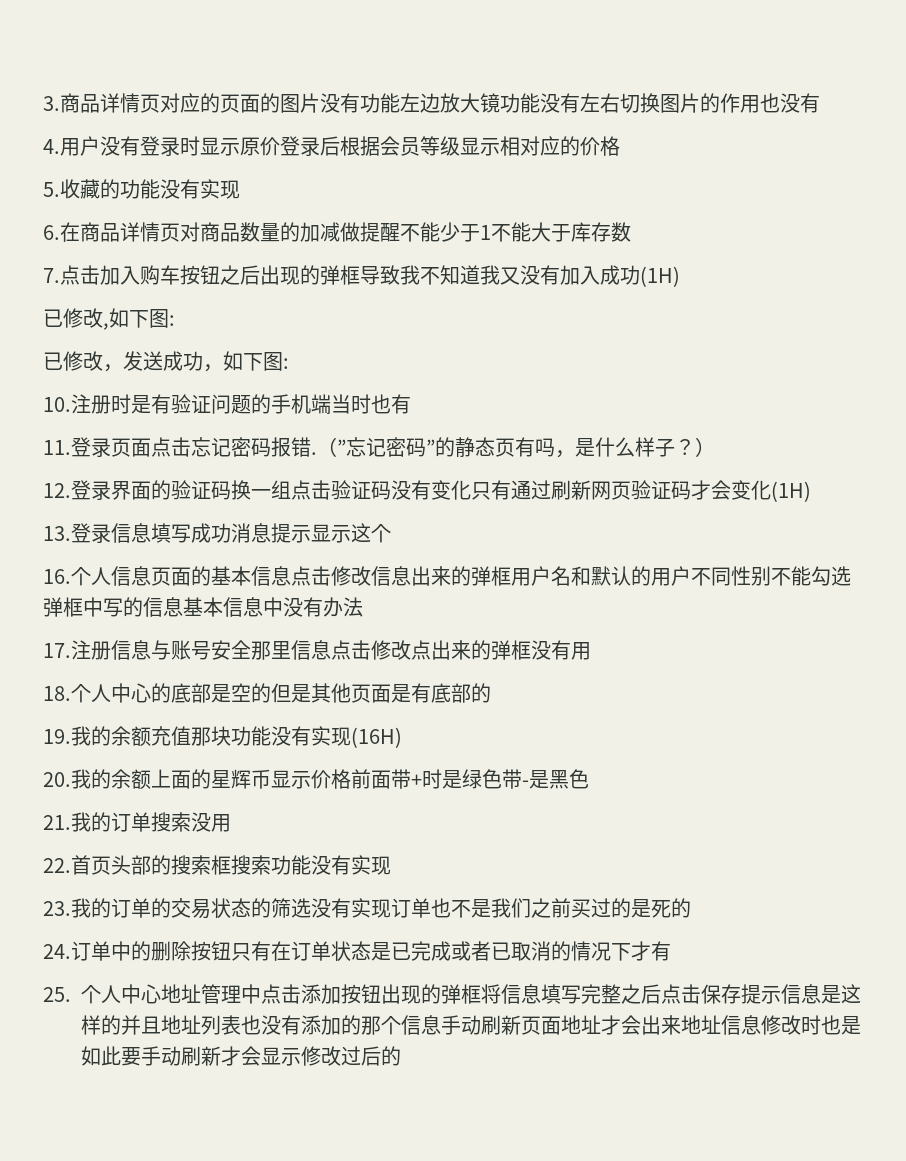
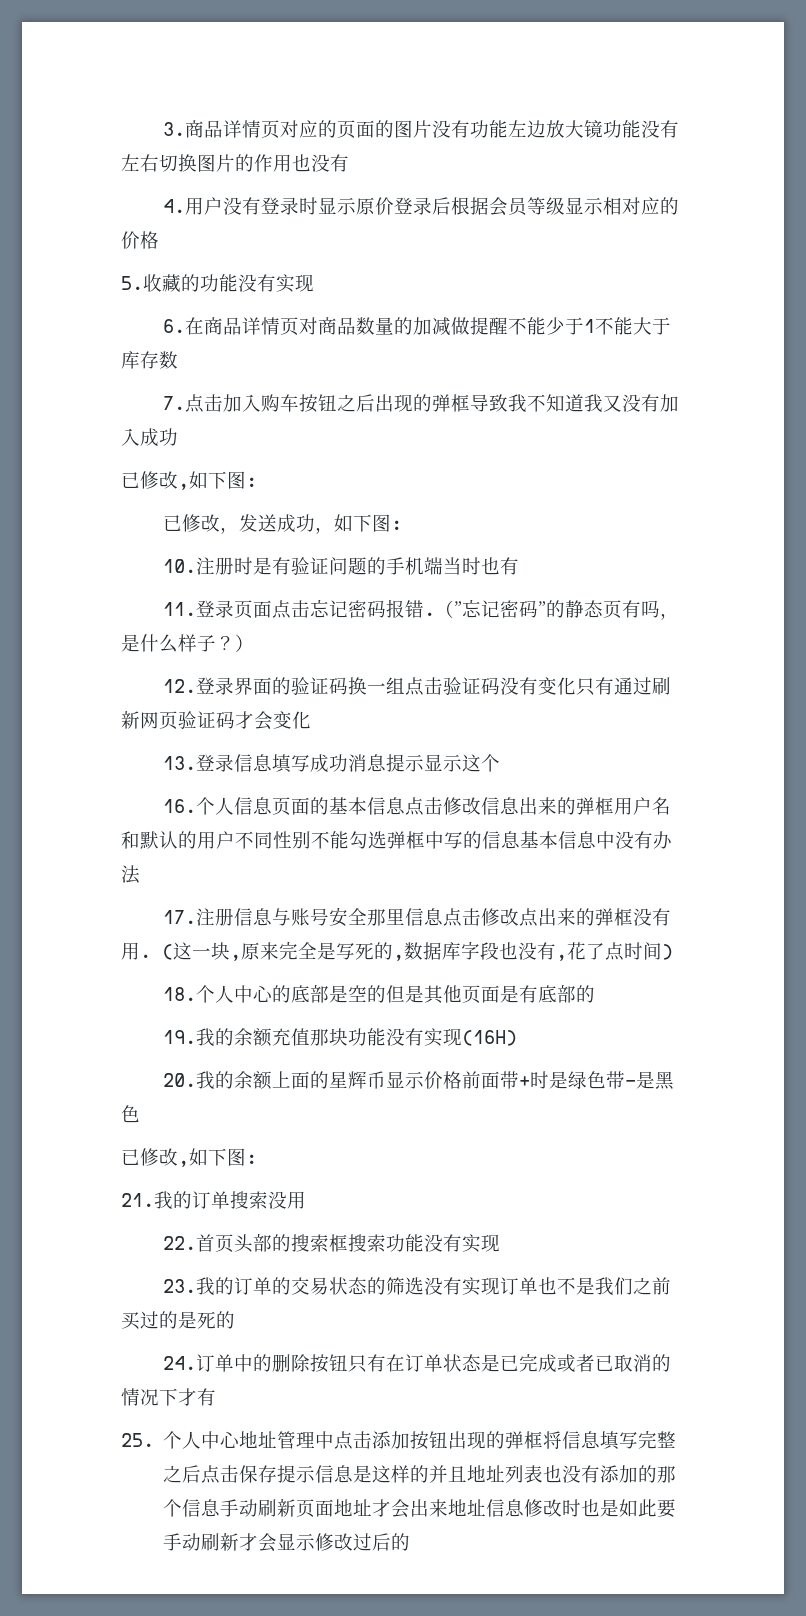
[640,266,680,287] (1H) -> (178, 437) none
[771,481,811,502] (1H) -> (311, 720) none
(591, 651) none -> [140,941,673,961] . (这一块,原来完全是写死的,数据库字段也没有,花了点时间)
(589, 779) none -> [121,1148,257,1167] // 已修改,如下图:

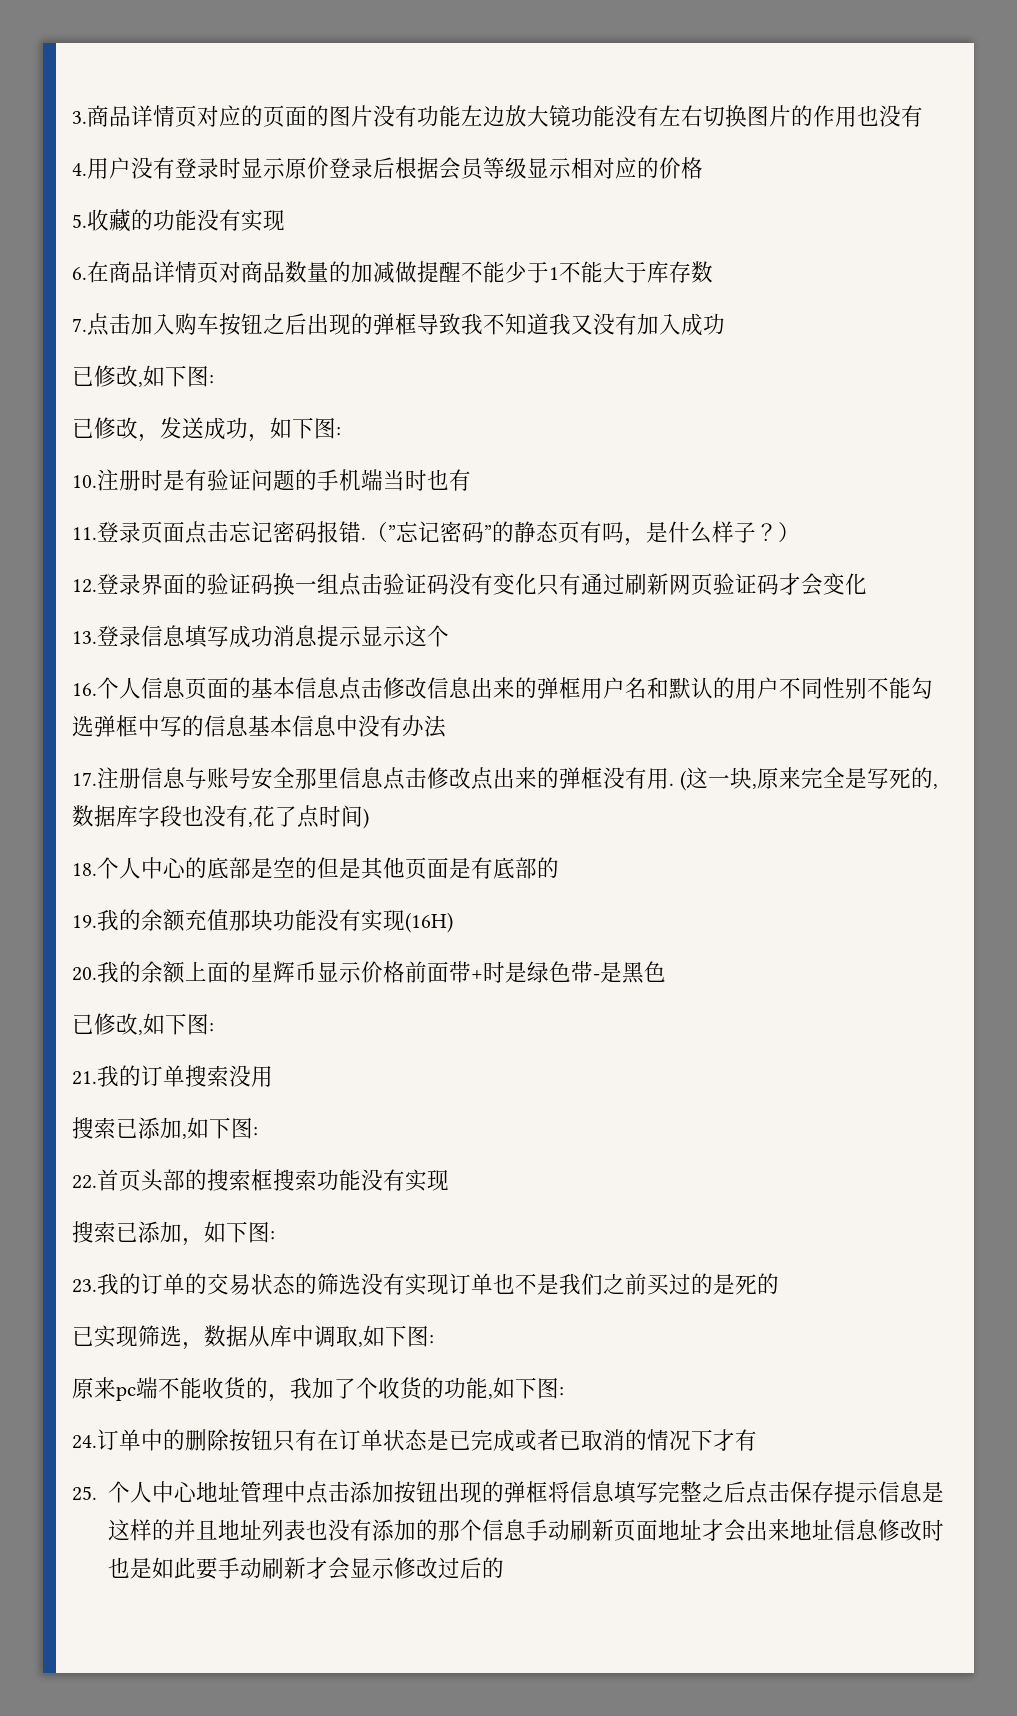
(306, 1200) none -> [72,1117,258,1139] // 搜索已添加,如下图:
(500, 1243) none -> [72,1221,275,1246] // 搜索已添加，如下图:
(235, 1320) none -> [72,1325,434,1350] [72,1377,564,1402] // 已实现筛选，数据从库中调取,如下图: // 原来pc端不能收货的，我加了个收货的功能,如下图:

